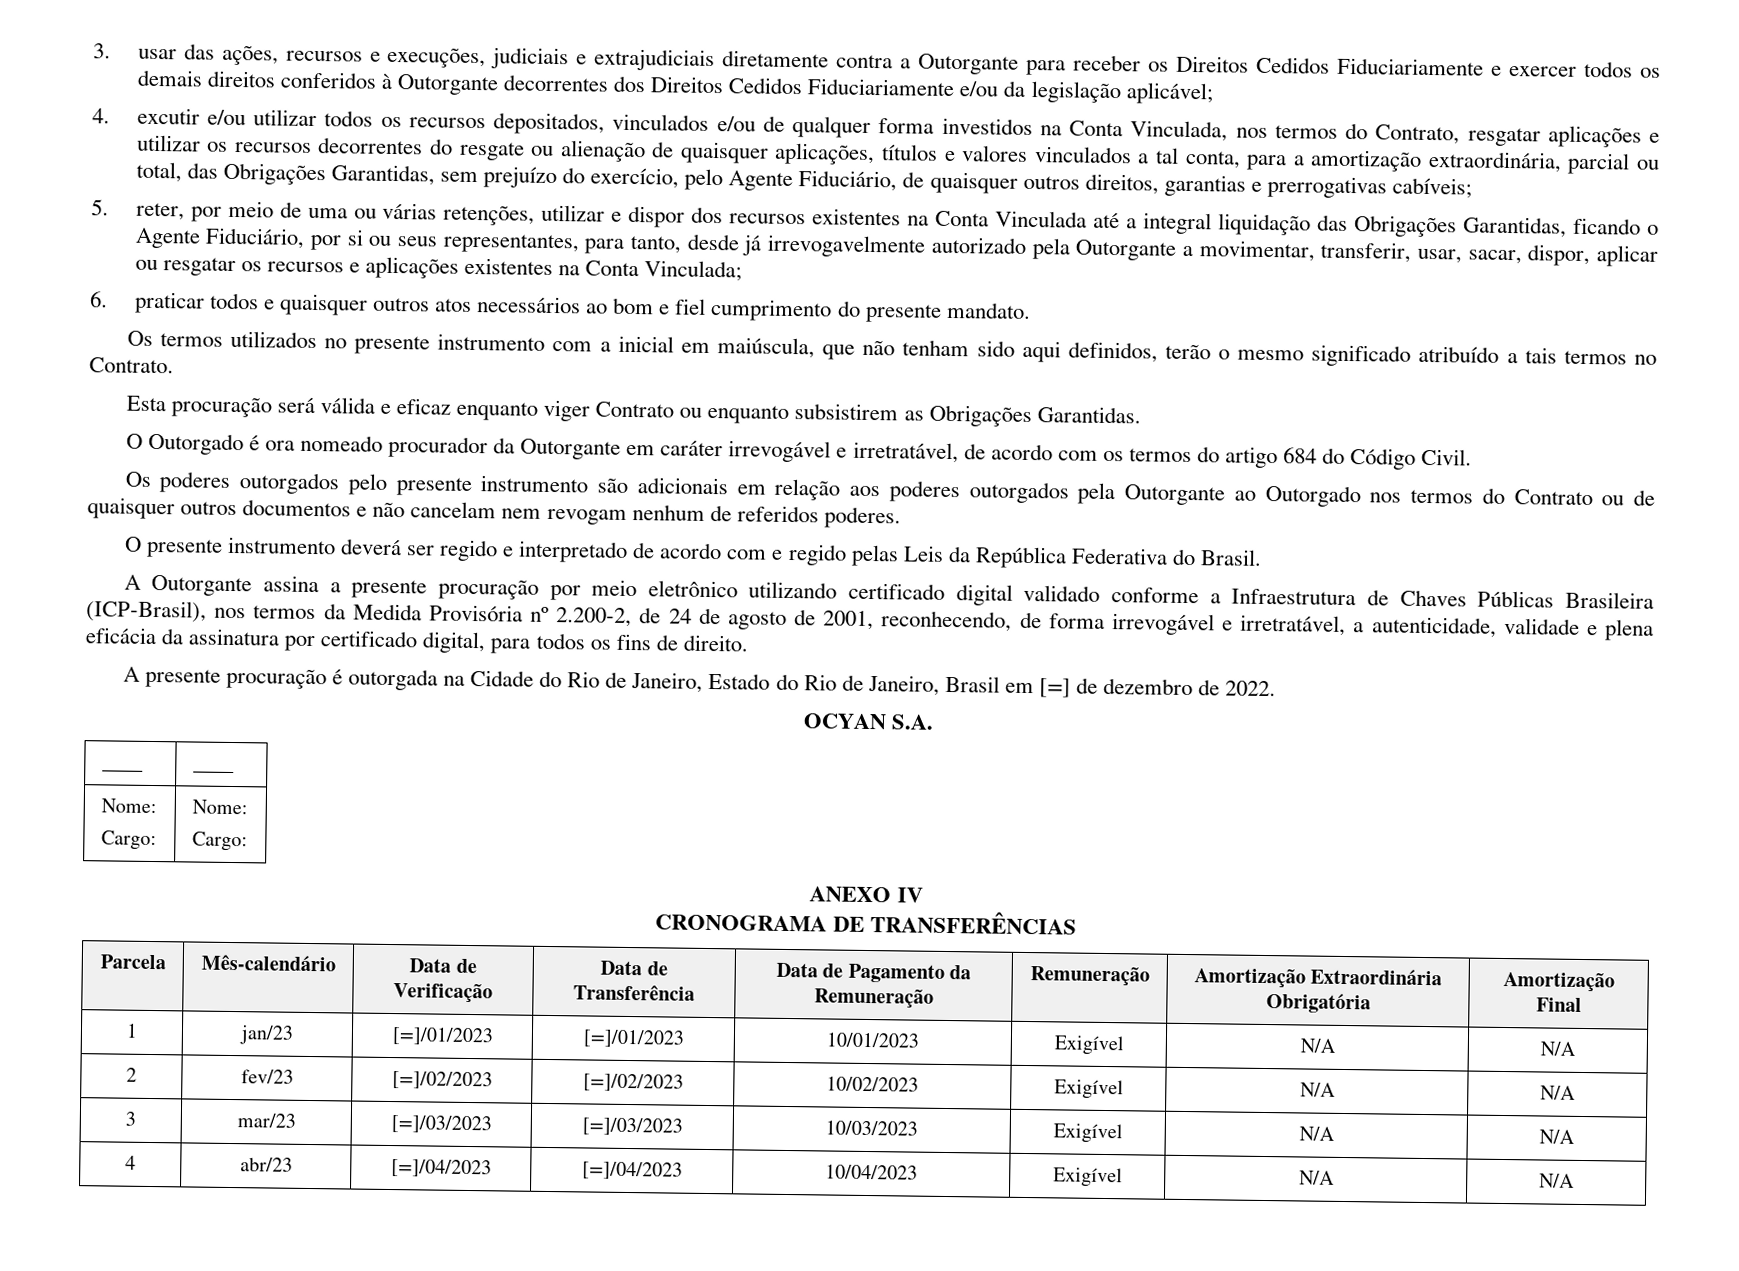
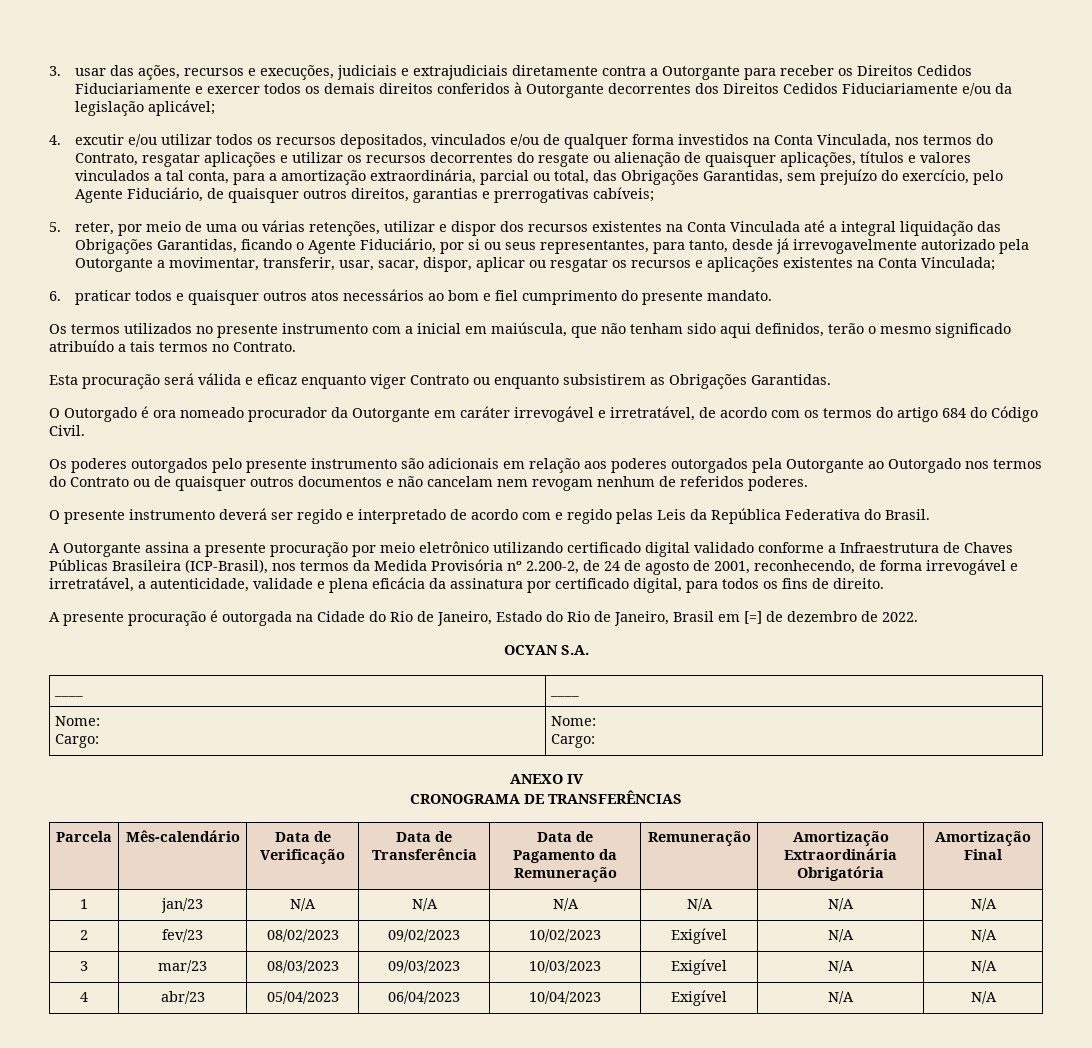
[391,1027,494,1046] [582,1029,685,1048] [826,1032,920,1048] [1053,1035,1124,1056] [=]/01/2023 | [=]/01/2023 | 10/01/2023 | Exigível -> [290,898,316,911] [411,898,438,911] [552,898,579,911] [686,898,713,911] N/A | N/A | N/A | N/A
[391,1071,493,1090] [582,1073,684,1092] [=]/02/2023 | [=]/02/2023 -> [266,929,339,942] [388,929,460,942] 08/02/2023 | 09/02/2023
[390,1115,492,1134] [581,1117,683,1136] [=]/03/2023 | [=]/03/2023 -> [266,960,339,973] [388,960,460,973] 08/03/2023 | 09/03/2023
[390,1159,492,1178] [581,1161,683,1180] [=]/04/2023 | [=]/04/2023 -> [266,991,339,1004] [388,991,460,1004] 05/04/2023 | 06/04/2023

